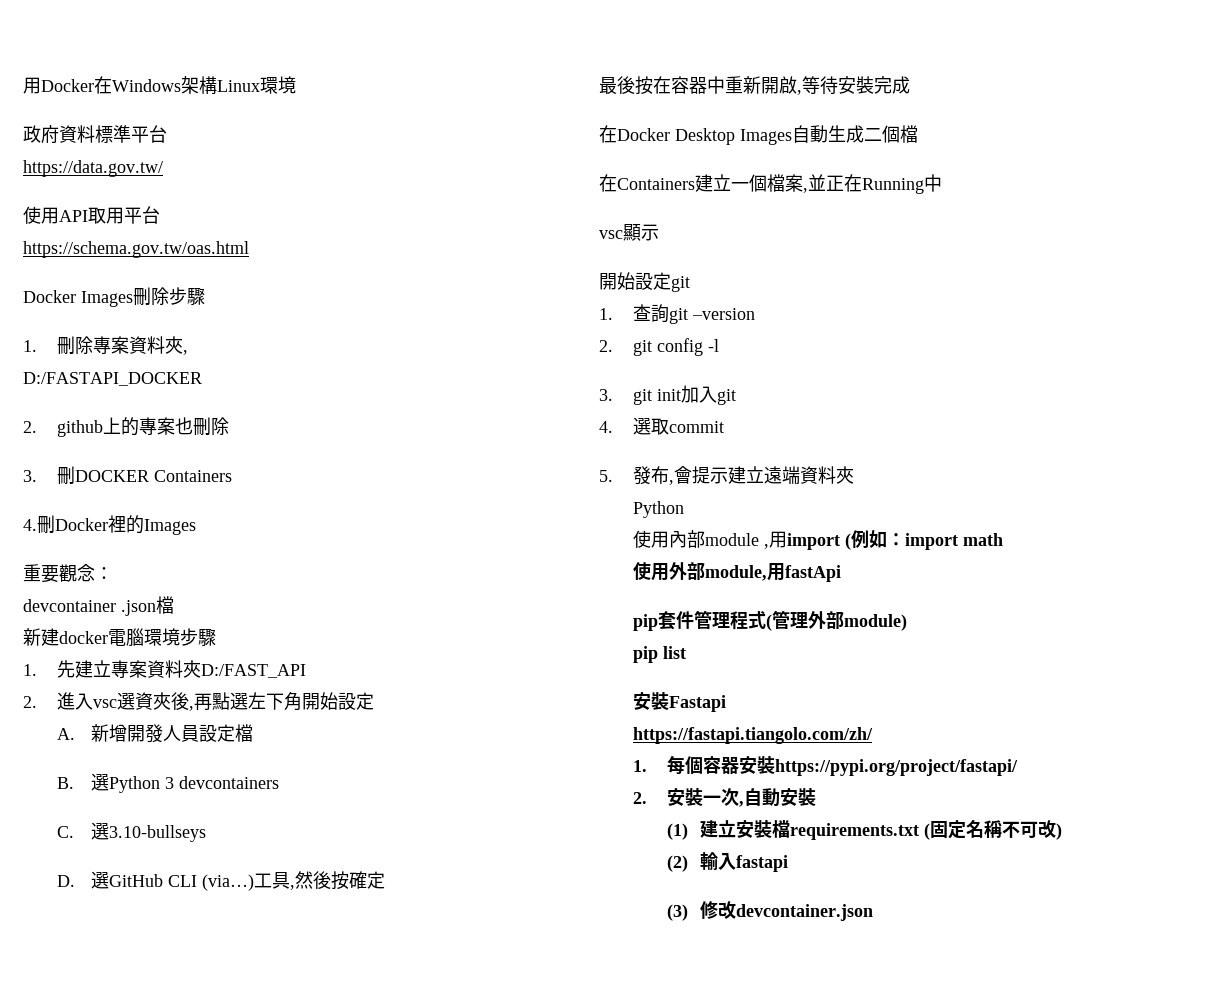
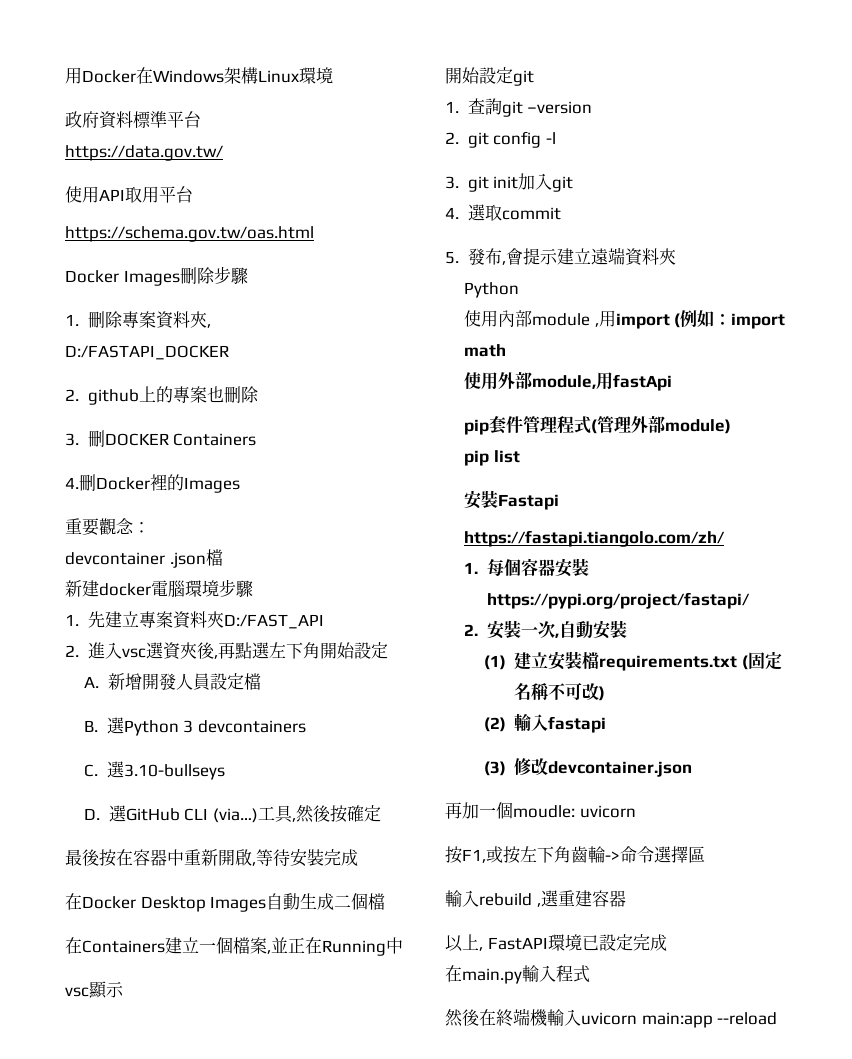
(874, 912) none -> [445,802,636,819] [445,846,705,864] [445,890,626,907] [445,934,667,952] [445,965,590,984] [445,1008,778,1028] // 再加一個moudle: uvicorn // 按F1,或按左下角齒輪->命令選擇區 // 輸入rebuild ,選重建容器 // 以上, FastAPI環境已設定完成 // 在main.py輸入程式 // 然後在終端機輸入uvicorn main:app --reload

